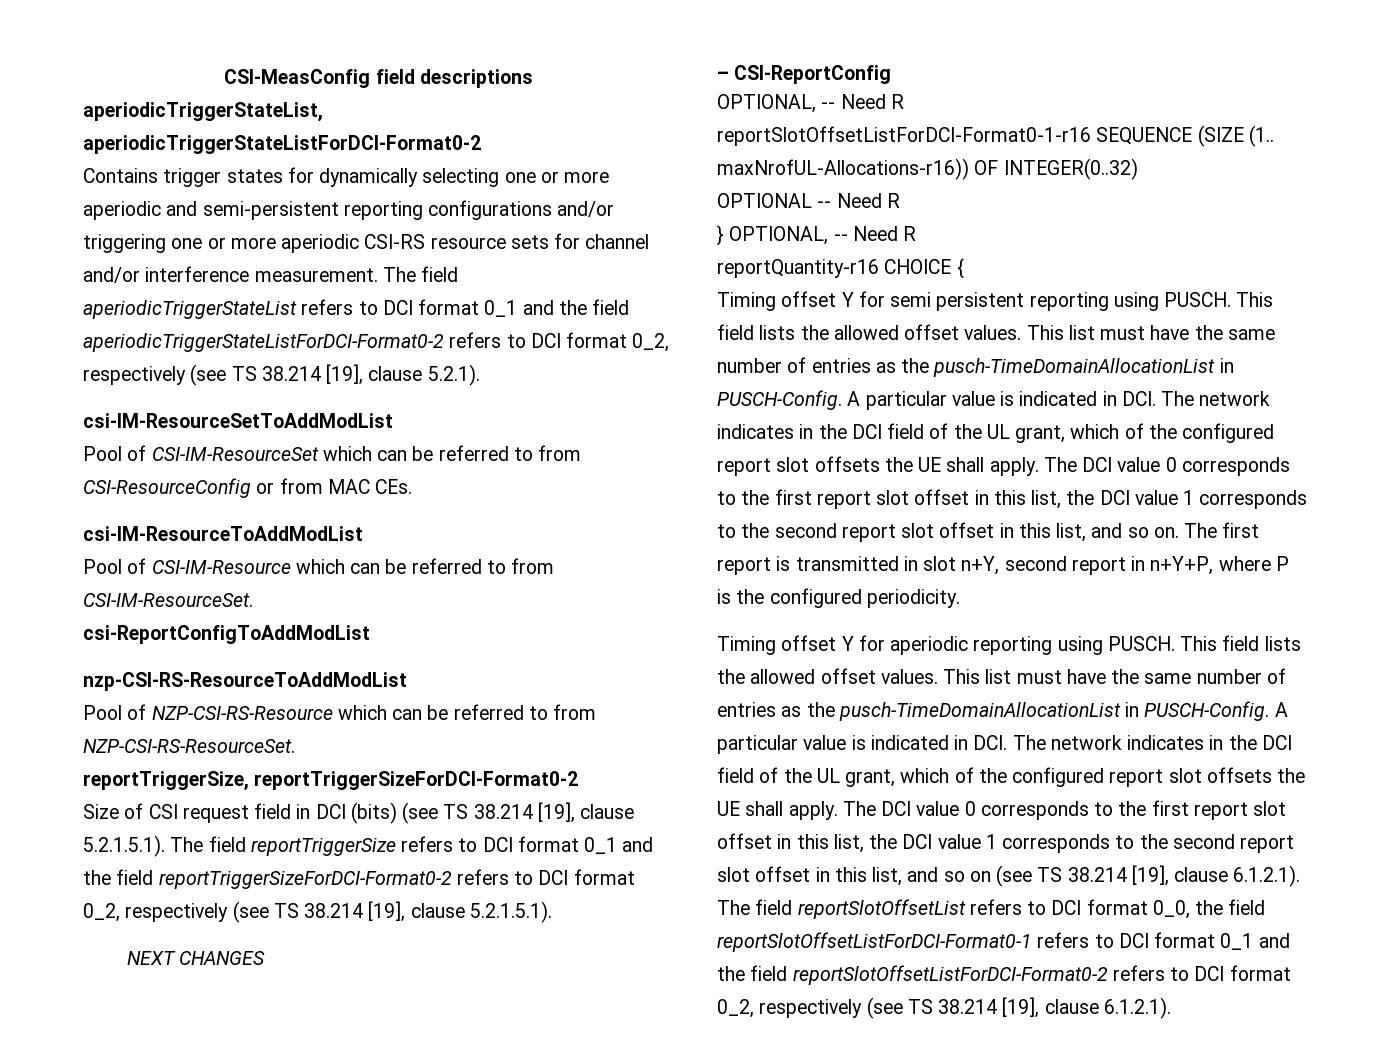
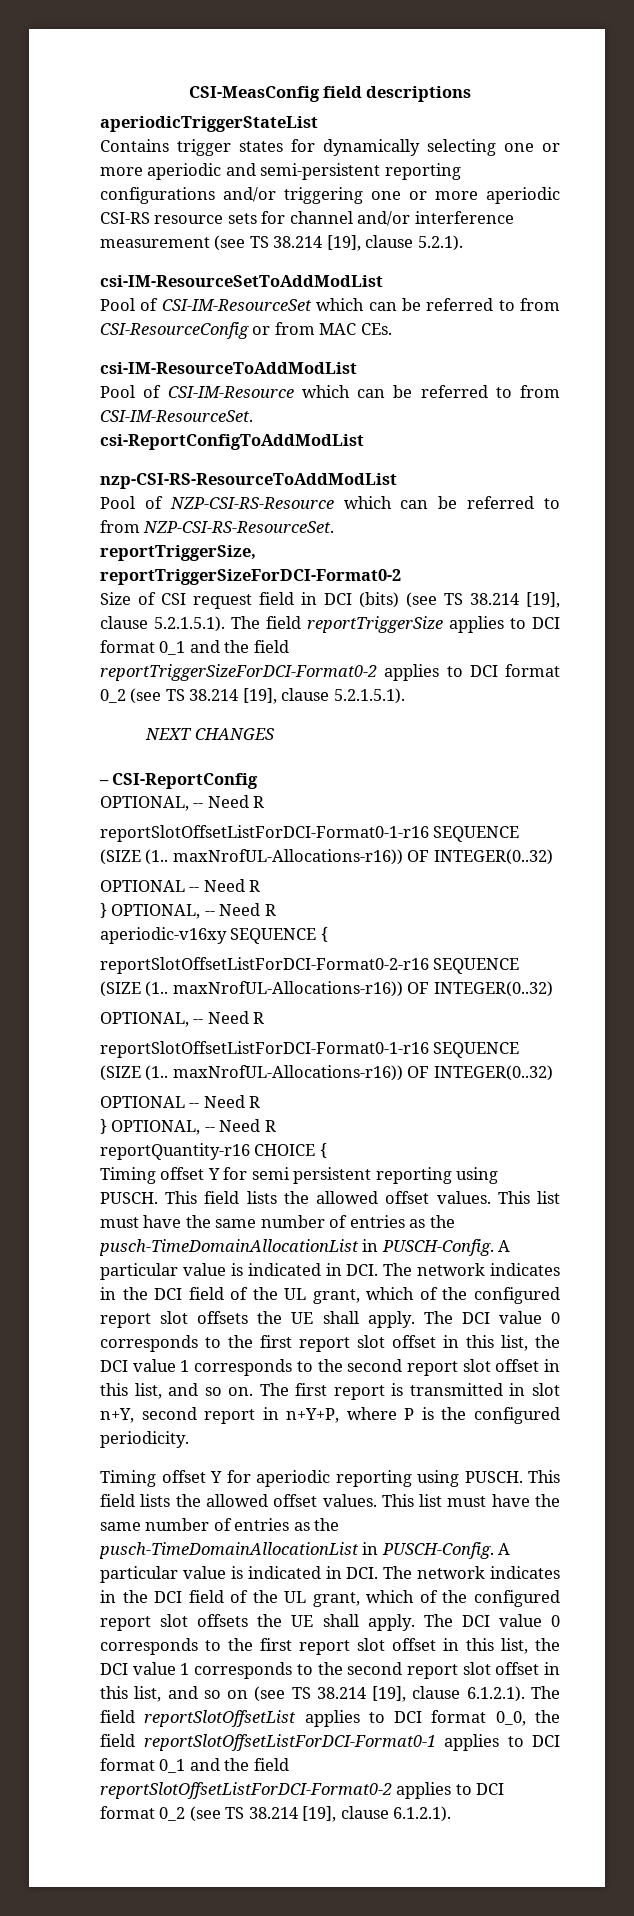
[83,102,323,122] [83,135,481,154] aperiodicTriggerStateList, aperiodicTriggerStateListForDCI-Format0-2 -> [100,116,318,132] aperiodicTriggerStateList
[254,266,459,282] [83,299,630,319] [83,332,670,352] [83,366,186,385] measurement. The field aperiodicTriggerStateList refers to DCI format 0_1 and the field aperiodicTriggerStateListForDCI-Format0-2 refers to DCI format 0_2, respectively -> [100,237,210,248] measurement
[401,836,454,852] refers -> [449,616,504,633] applies
[456,869,635,885] [83,903,229,922] refers to DCI format 0_2, respectively -> [384,664,560,681] [100,689,126,703] applies to DCI format 0_2
(917, 233) none -> [100,927,328,944] [100,957,520,974] [100,981,553,997] [100,1011,265,1027] [100,1041,520,1058] [100,1065,553,1081] [100,1095,261,1108] [100,1119,276,1135] // aperiodic-v16xy SEQUENCE { // reportSlotOffsetListForDCI-Format0-2-r16 SEQUENCE (SIZE (1.. maxNrofUL-Allocations-r16)) OF INTEGER(0..32) // OPTIONAL, -- Need R // reportSlotOffsetListForDCI-Format0-1-r16 SEQUENCE (SIZE (1.. maxNrofUL-Allocations-r16)) OF INTEGER(0..32) // OPTIONAL -- Need R // } OPTIONAL, -- Need R
[969,899,1022,915] refers -> [304,1710,360,1727] applies
[1037,932,1090,948] refers -> [444,1734,499,1751] applies
[1112,965,1291,981] [717,999,863,1018] refers to DCI format 0_2, respectively -> [396,1782,505,1799] [100,1806,186,1821] applies to DCI format 0_2

